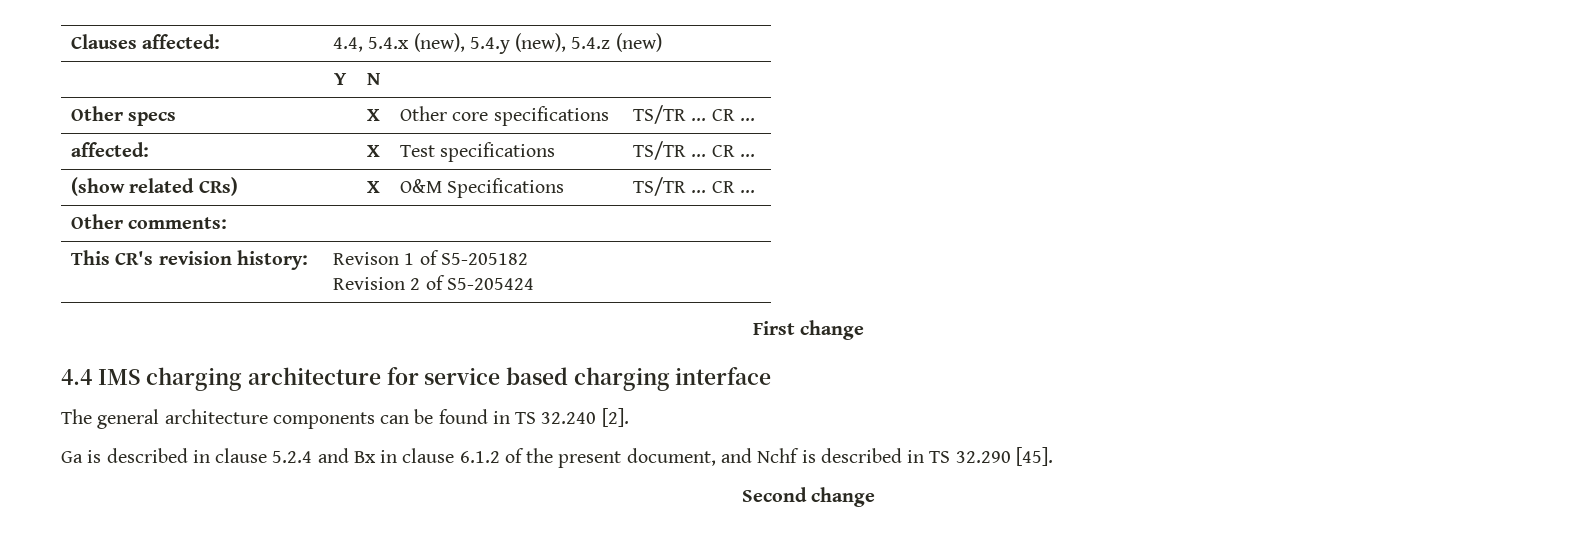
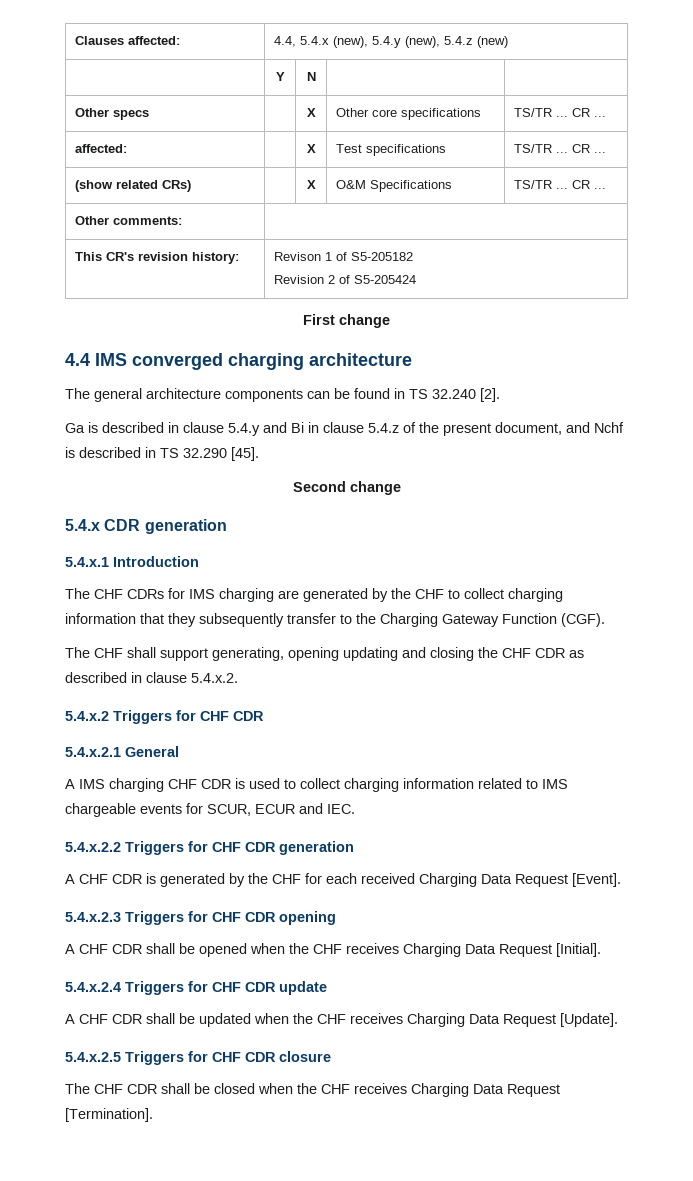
(141, 377) none -> [132,353,223,370] converged
[386,367,772,391] for service based charging interface -> (412, 359) none
[272,448,500,463] 5.2.4 and Bx in clause 6.1.2 -> [228,422,399,436] 5.4.y and Bi in clause 5.4.z
(876, 497) none -> [65,519,227,534] [65,556,199,567] [65,588,563,602] [65,613,605,627] [65,647,584,661] [65,672,238,683] [65,710,264,724] [65,746,179,757] [65,778,568,792] [65,803,355,817] [65,841,354,855] [65,873,621,887] [65,911,336,925] [65,943,601,957] [65,981,327,995] [65,1013,618,1027] [65,1051,331,1065] [65,1083,560,1097] [65,1108,153,1122] // 5.4.x CDR generation // 5.4.x.1 Introduction // The CHF CDRs for IMS charging are generated by the CHF to collect charging information that they subsequently transfer to the Charging Gateway Function (CGF). // The CHF shall support generating, opening updating and closing the CHF CDR as described in clause 5.4.x.2. // 5.4.x.2 Triggers for CHF CDR // 5.4.x.2.1 General // A IMS charging CHF CDR is used to collect charging information related to IMS chargeable events for SCUR, ECUR and IEC. // 5.4.x.2.2 Triggers for CHF CDR generation // A CHF CDR is generated by the CHF for each received Charging Data Request [Event]. // 5.4.x.2.3 Triggers for CHF CDR opening // A CHF CDR shall be opened when the CHF receives Charging Data Request [Initial]. // 5.4.x.2.4 Triggers for CHF CDR update // A CHF CDR shall be updated when the CHF receives Charging Data Request [Update]. // 5.4.x.2.5 Triggers for CHF CDR closure // The CHF CDR shall be closed when the CHF receives Charging Data Request [Termination].

